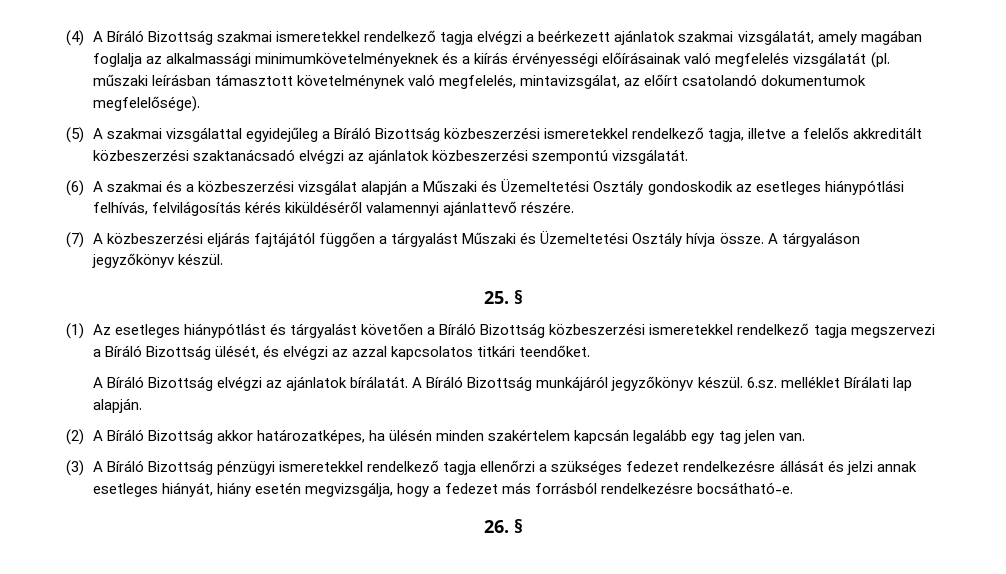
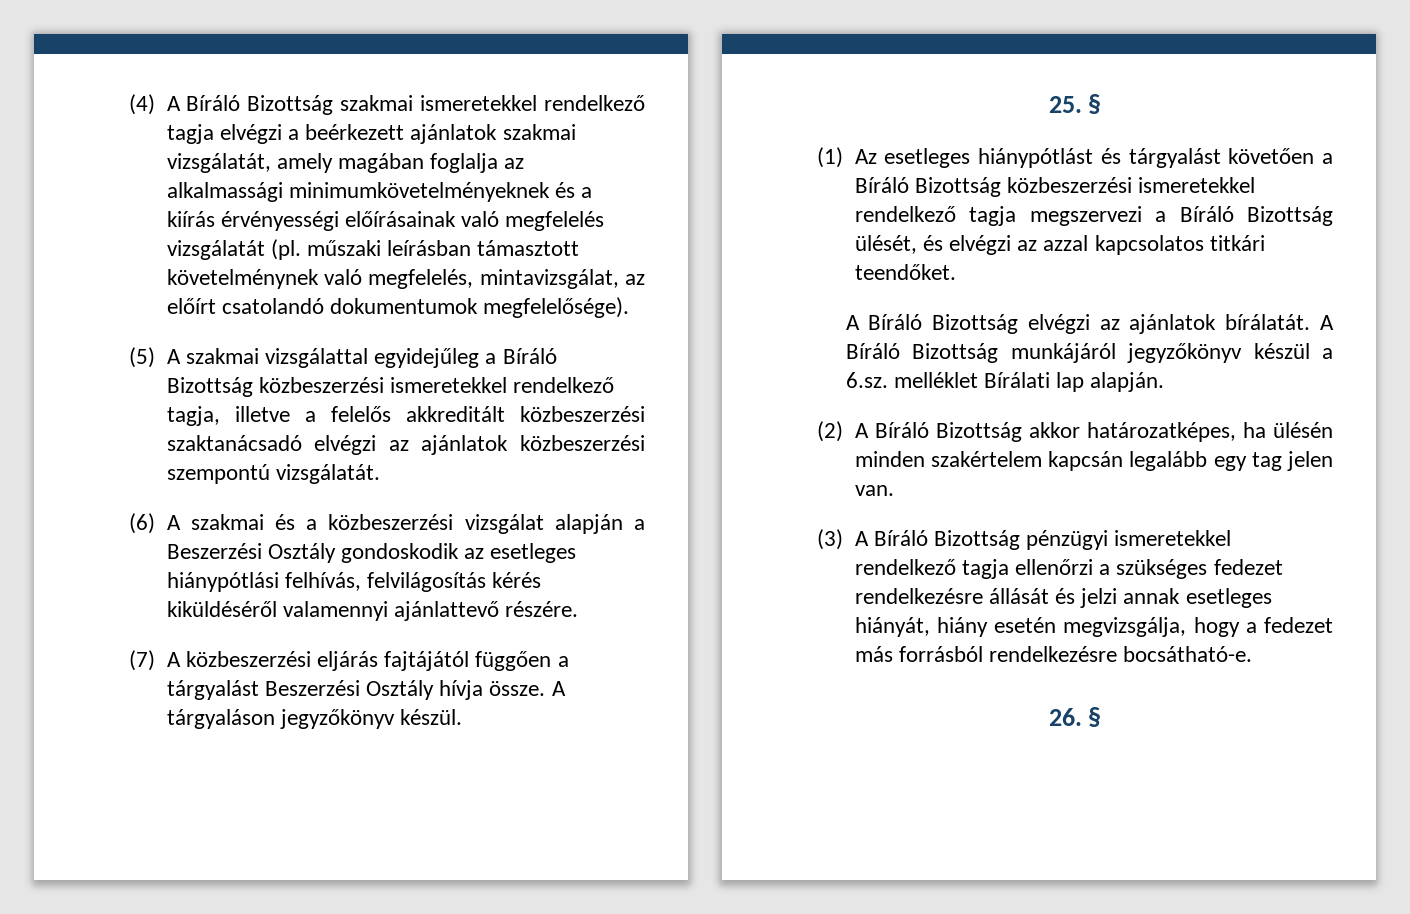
[423,178,590,192] Műszaki és Üzemeltetési -> [166,543,262,559] Beszerzési
[462,230,629,244] Műszaki és Üzemeltetési -> [264,680,360,696] Beszerzési
[697,376,743,388] készül. -> [1253,343,1333,359] készül a

